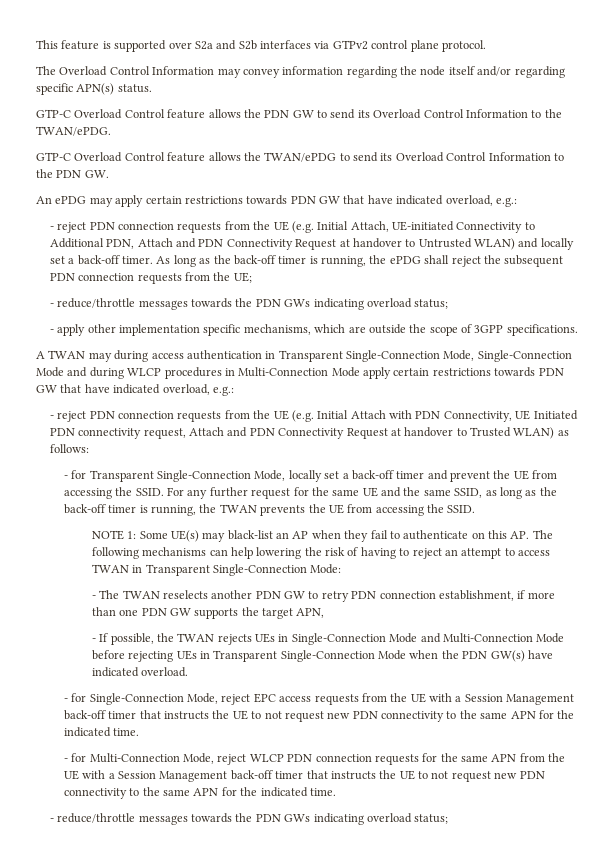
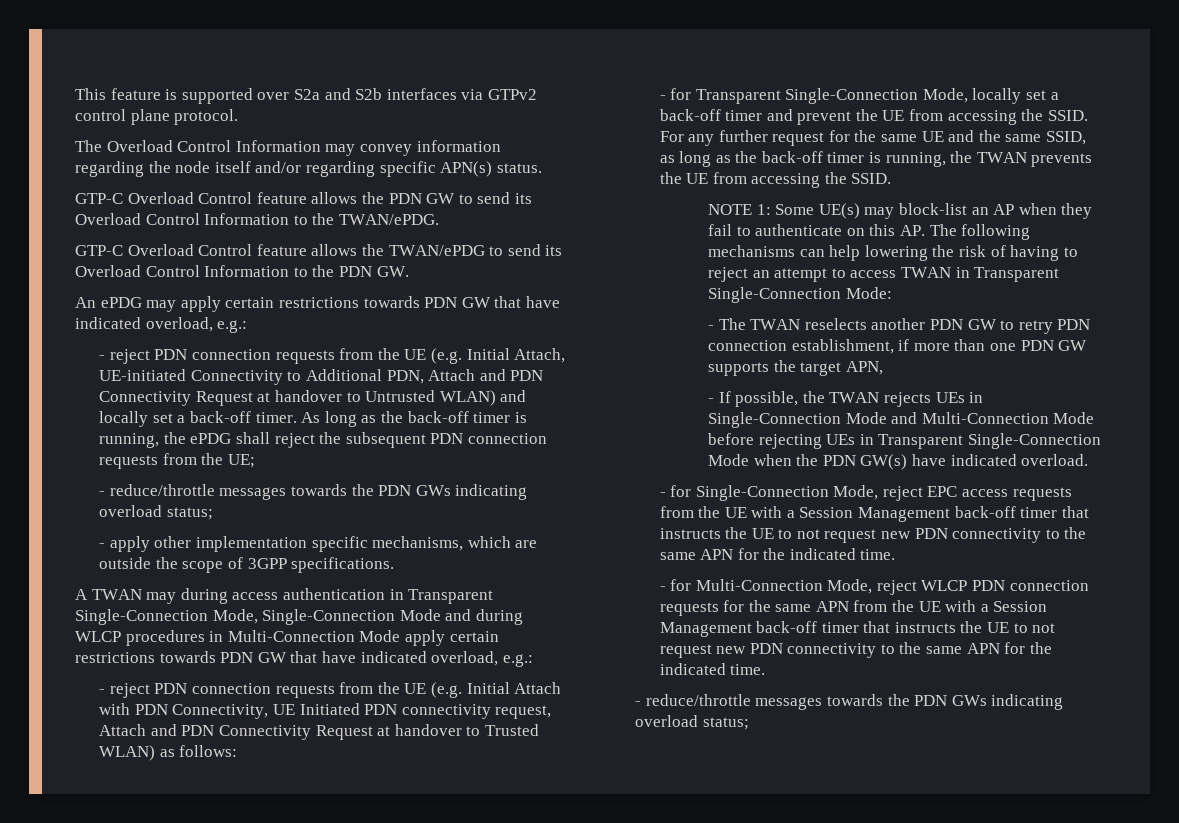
[227,530,273,540] black-list -> [899,203,968,215] block-list

